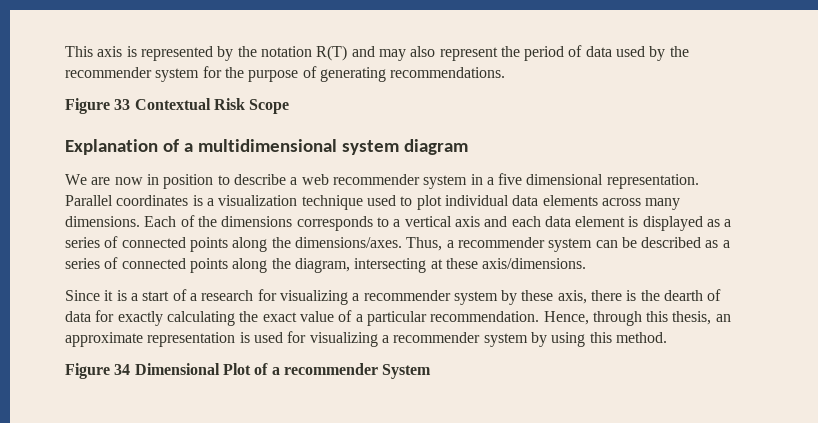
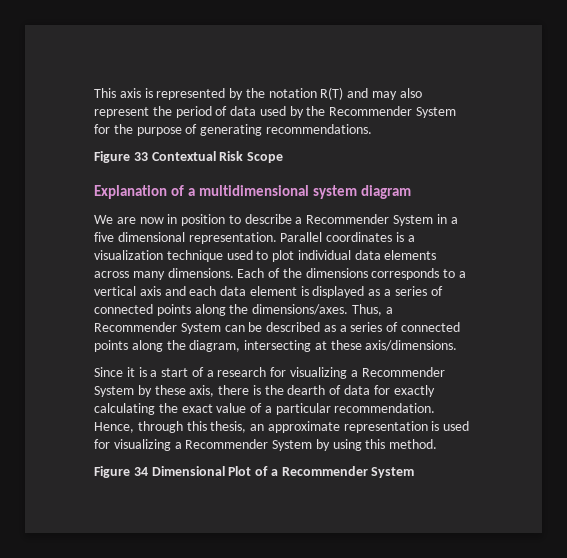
[65,67,200,82] recommender system -> [329,106,457,118] Recommender System
[301,174,468,189] web recommender system -> [306,214,434,226] Recommender System
[457,237,593,252] recommender system -> [94,322,221,334] Recommender System
[363,290,498,305] recommender system -> [361,367,445,377] [94,386,134,397] Recommender System
[393,332,528,347] recommender system -> [185,439,313,451] Recommender System
[283,363,378,375] recommender -> [281,466,368,476] Recommender

